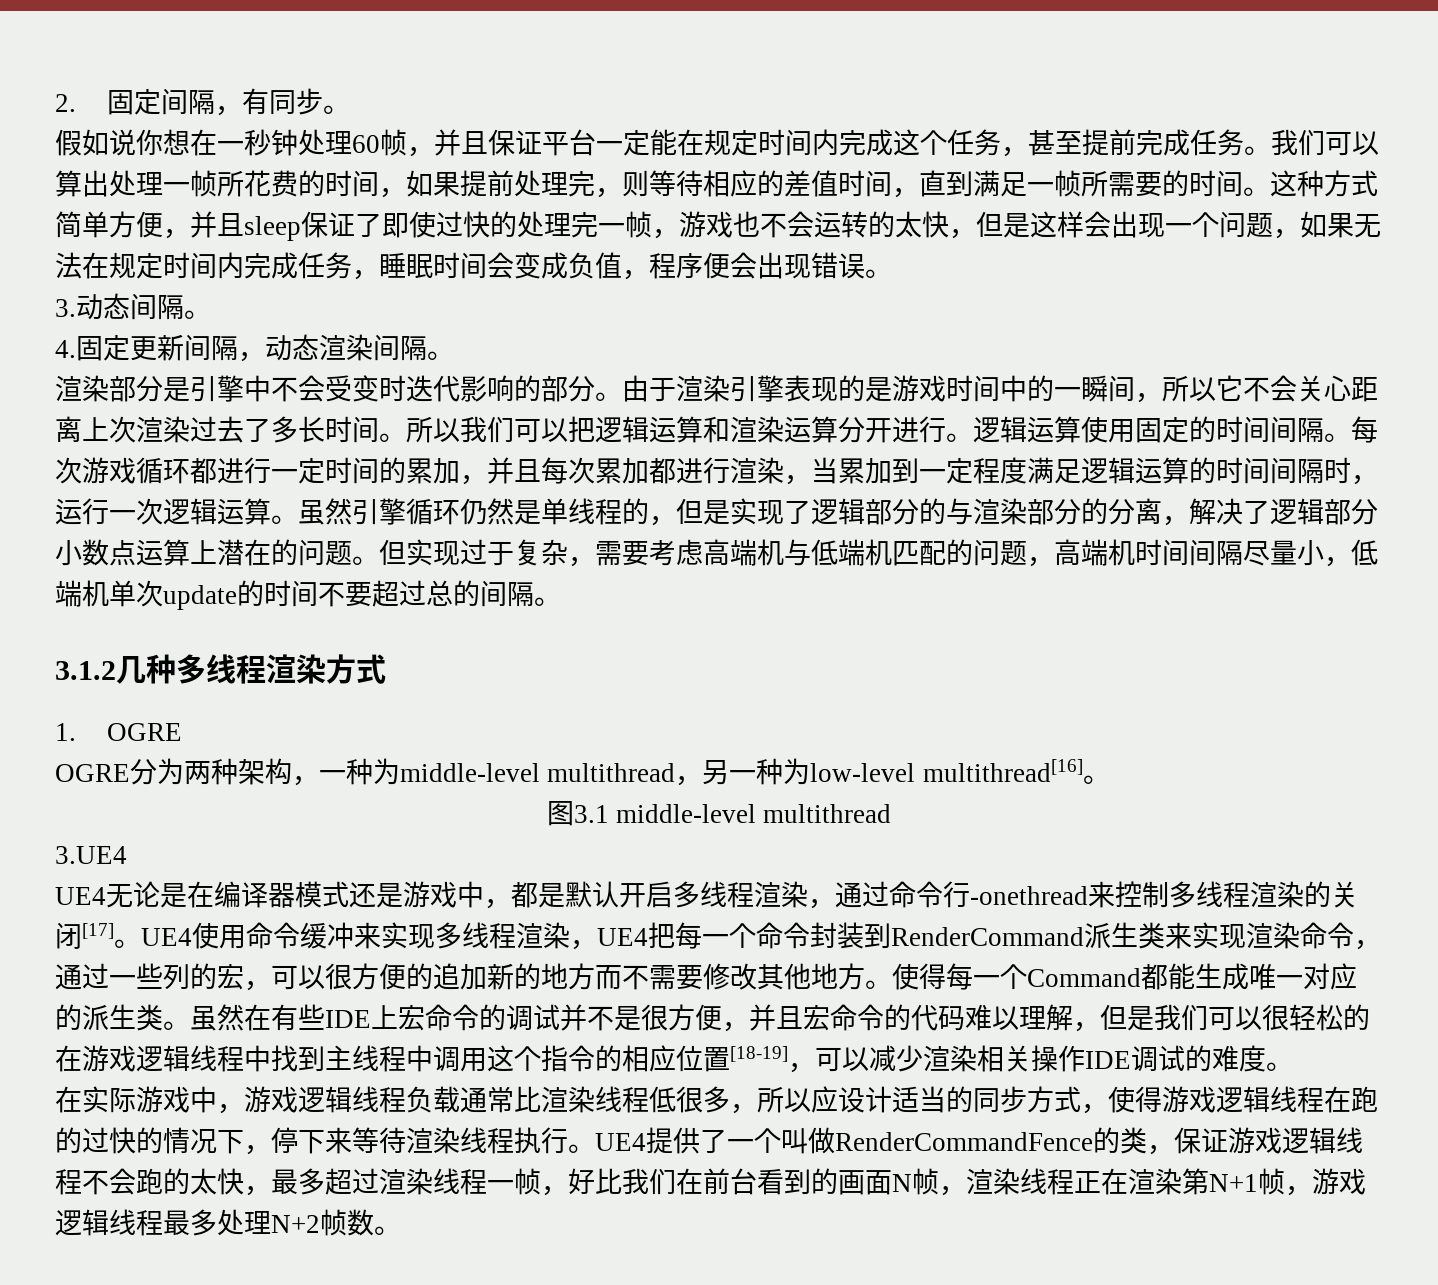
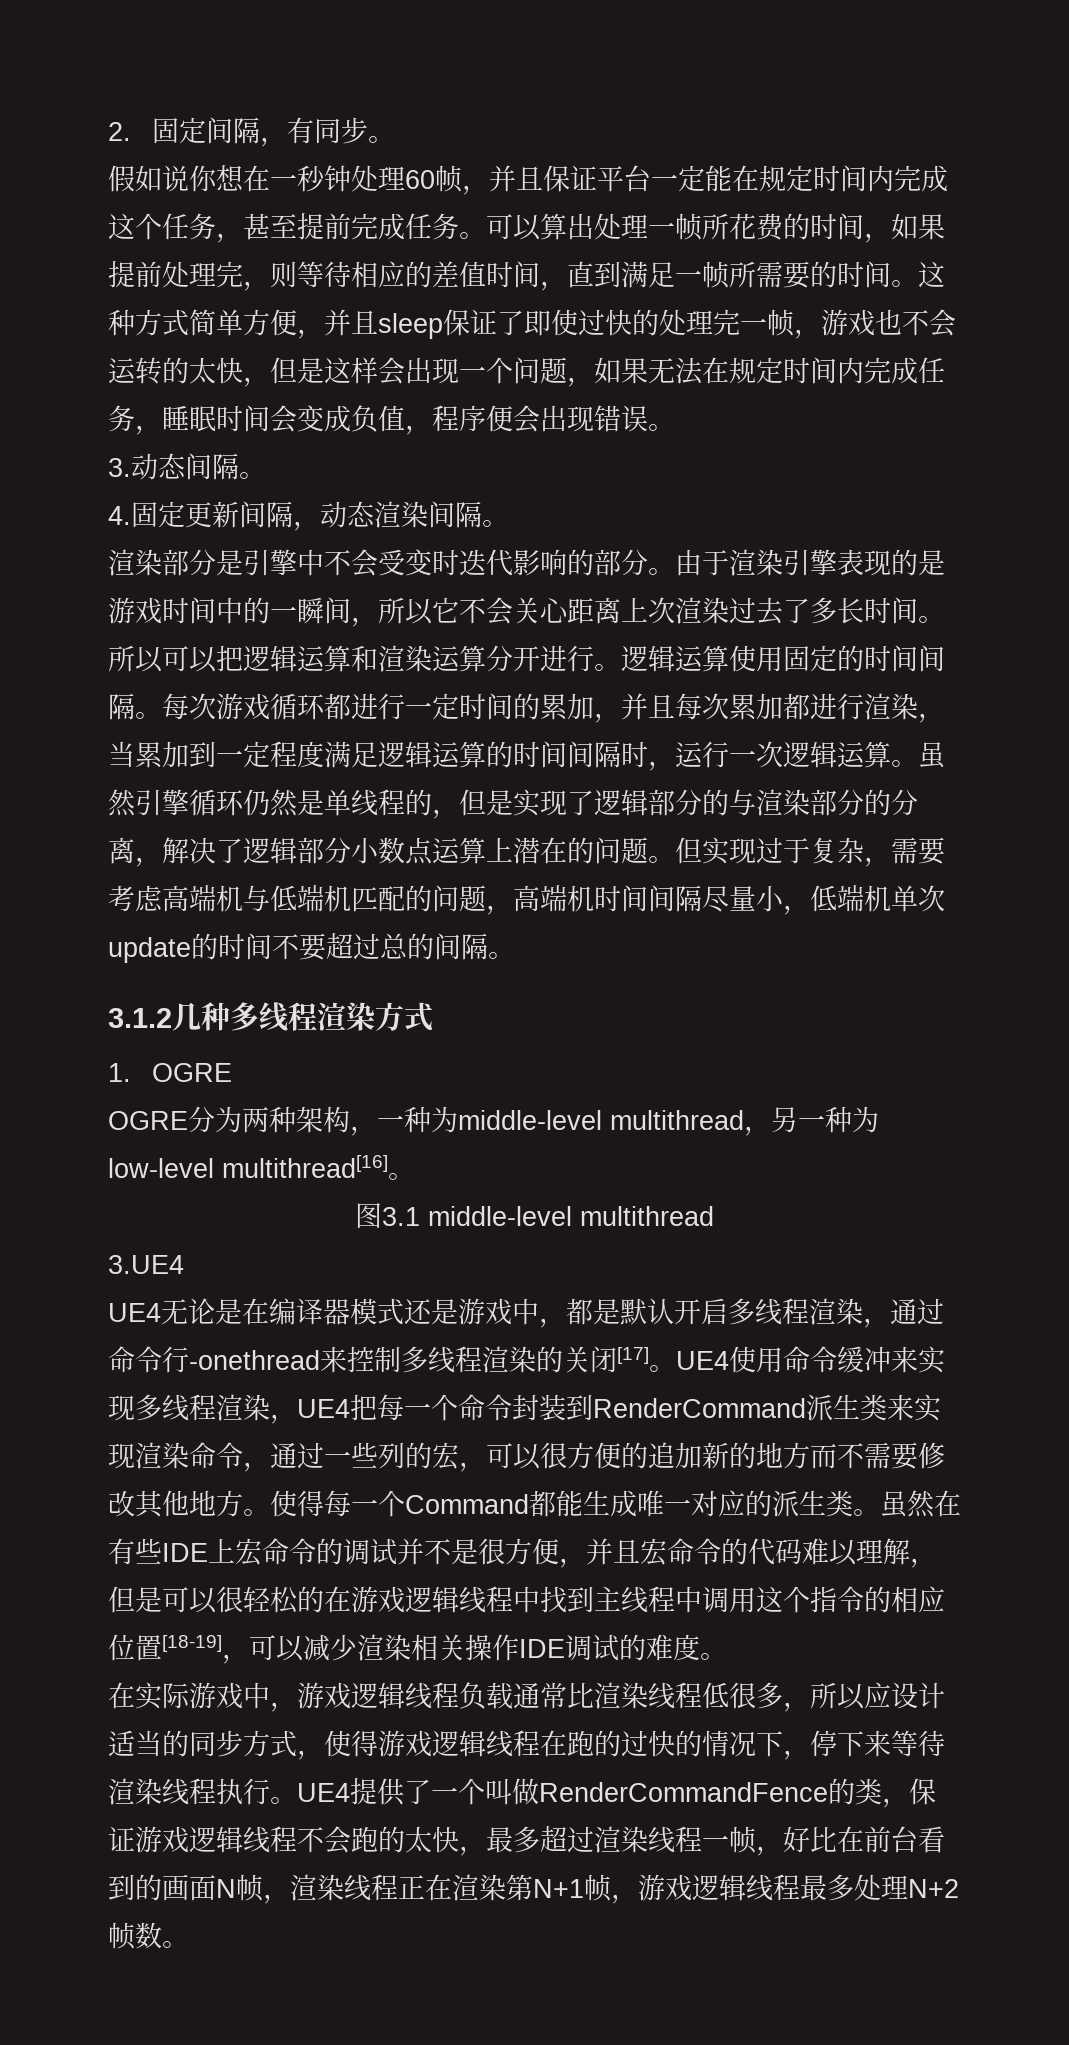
[1271,129,1325,156] 我们 -> (486, 235) none
[460,416,514,443] 我们 -> (163, 660) none
[1154,1004,1208,1031] 我们 -> (162, 1600) none
[622,1168,676,1195] 我们 -> (837, 1839) none

